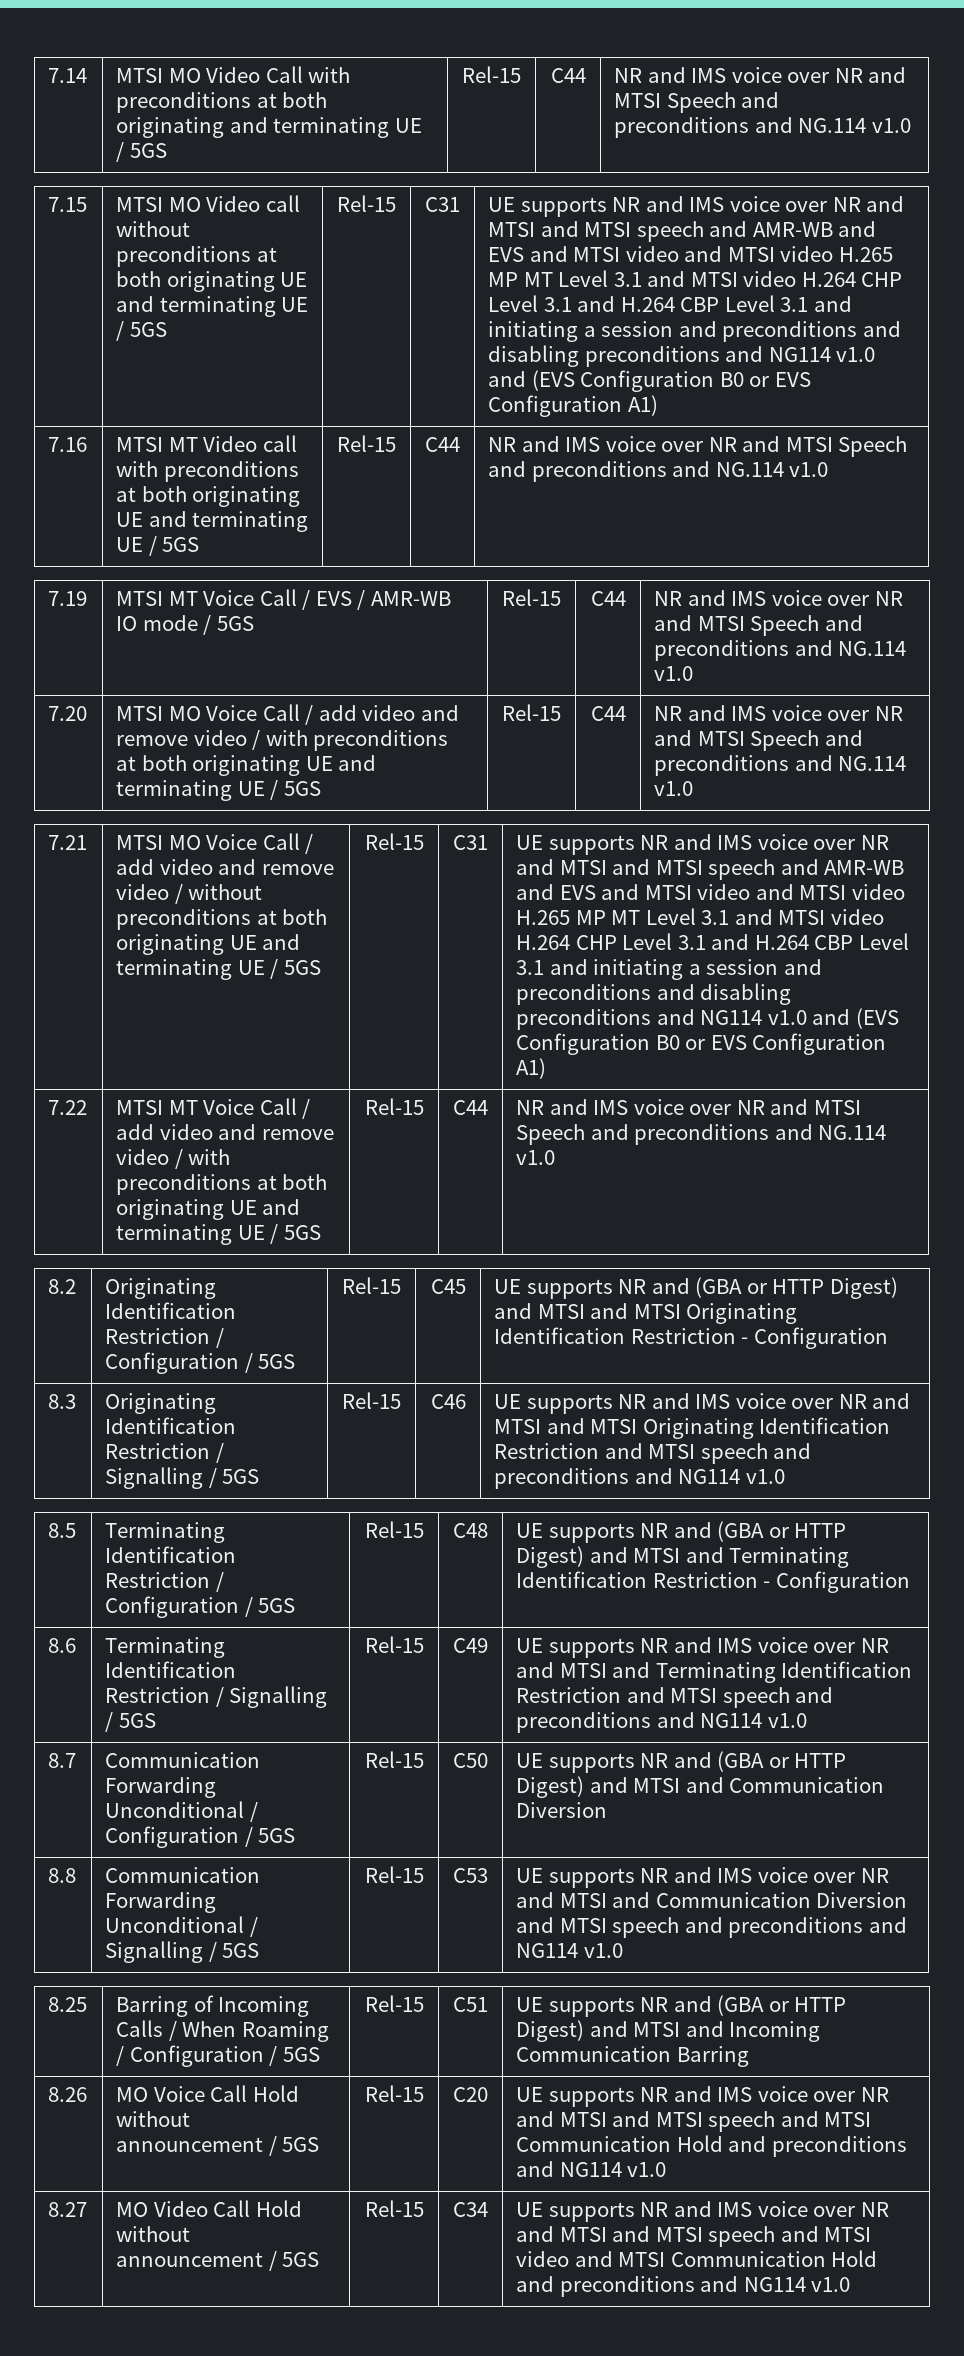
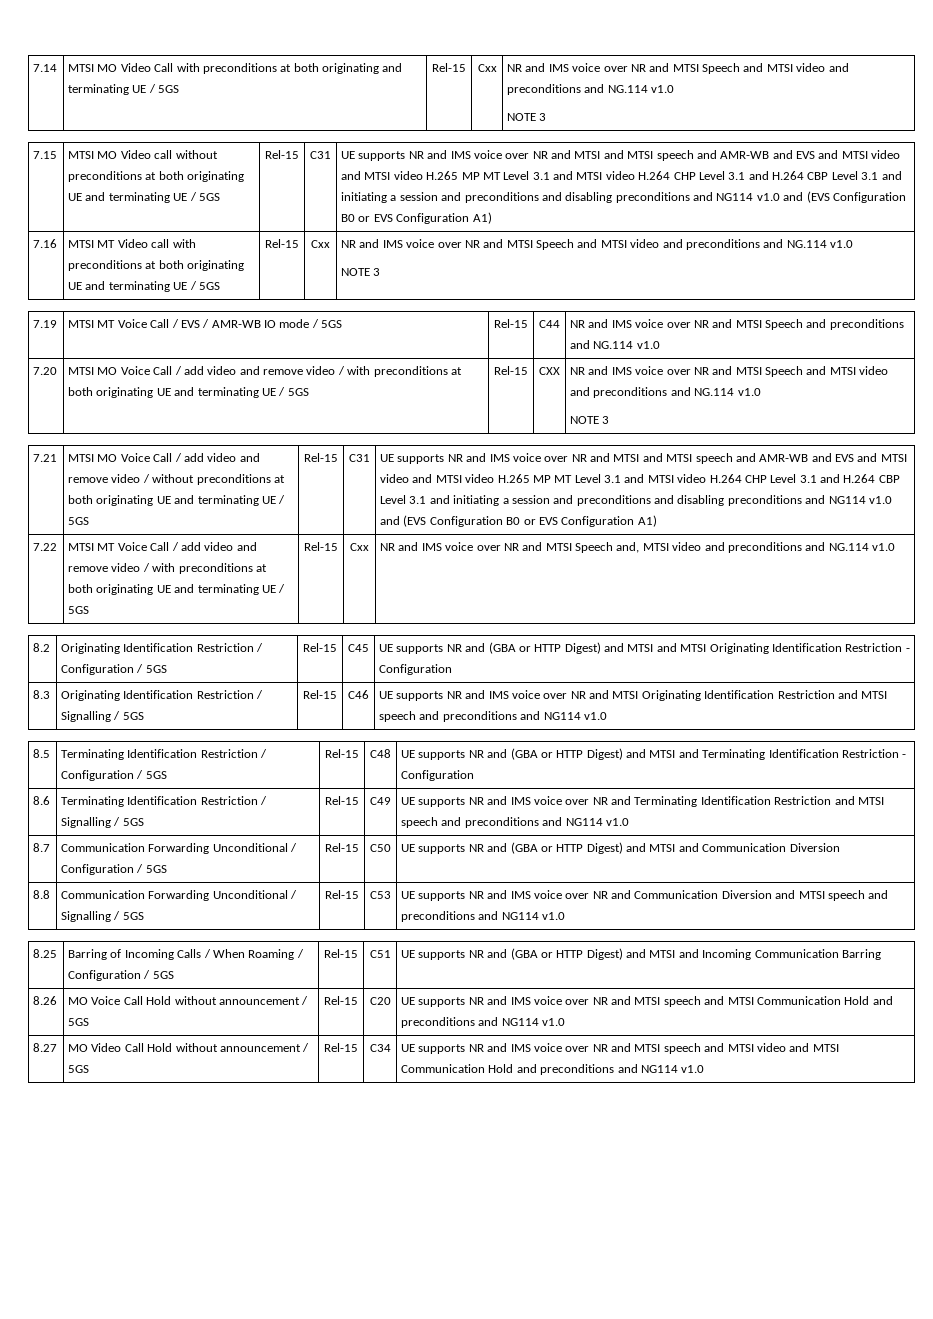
[550,68,586,83] C44 -> [477,64,497,72] Cxx
[614,117,911,138] preconditions and NG.114 v1.0 -> [766,63,849,72] [507,84,675,95] [507,113,547,121] MTSI video and preconditions and NG.114 v1.0 // NOTE 3
[425,437,460,452] C44 -> [311,240,330,248] Cxx
[531,461,829,482] preconditions and NG.114 v1.0 -> [600,239,854,250] [341,268,381,276] MTSI video and preconditions and NG.114 v1.0 // NOTE 3
[590,706,626,721] C44 -> [539,367,560,375] CXX
[654,755,907,776] [654,781,694,796] preconditions and NG.114 v1.0 -> [829,366,889,375] [570,387,761,398] [570,416,610,424] MTSI video and preconditions and NG.114 v1.0 // NOTE 3
[453,1100,488,1115] [516,1099,861,1115] [516,1124,586,1145] C44 | NR and IMS voice over NR and MTSI Speech -> [350,543,369,551] [380,542,702,553] Cxx | NR and IMS voice over NR and MTSI Speech and, MTSI video
[546,1418,638,1434] and MTSI -> (639, 695) none
[559,1662,651,1678] MTSI and -> (632, 800) none
[559,1892,651,1908] MTSI and -> (632, 894) none
[612,2111,703,2127] and MTSI -> (661, 1001) none
[612,2226,703,2242] and MTSI -> (661, 1048) none

